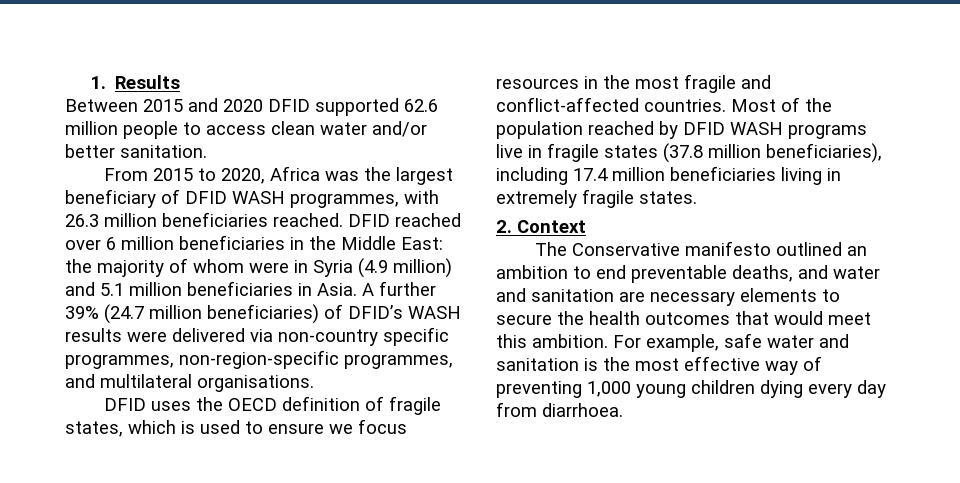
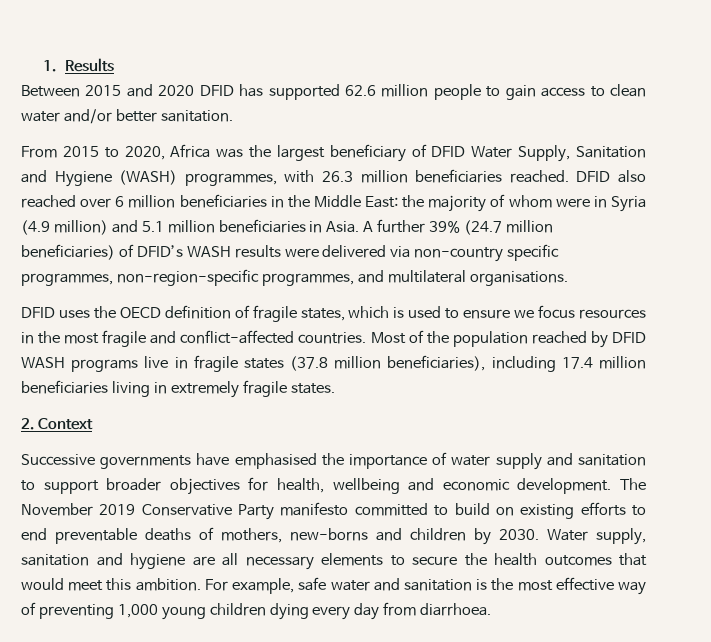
(310, 105) none -> [239,84,264,97] has
[206,125,266,135] access -> [505,85,605,100] gain access to
[232,191,285,204] WASH -> [471,145,646,162] [21,170,178,187] Water Supply, Sanitation and Hygiene (WASH)
(390, 220) none -> [618,170,647,183] also
[534,241,867,256] [496,265,880,283] [496,288,645,302] The Conservative manifesto outlined an ambition to end preventable deaths, and water and sanitation are -> [21,452,646,470] [21,477,647,495] [21,502,646,520] [21,527,646,545] [21,553,238,570] Successive governments have emphasised the importance of water supply and sanitation to support broader objectives for health, wellbeing and economic development. The November 2019 Conservative Party manifesto committed to build on existing efforts to end preventable deaths of mothers, new-borns and children by 2030. Water supply, sanitation and hygiene are all

